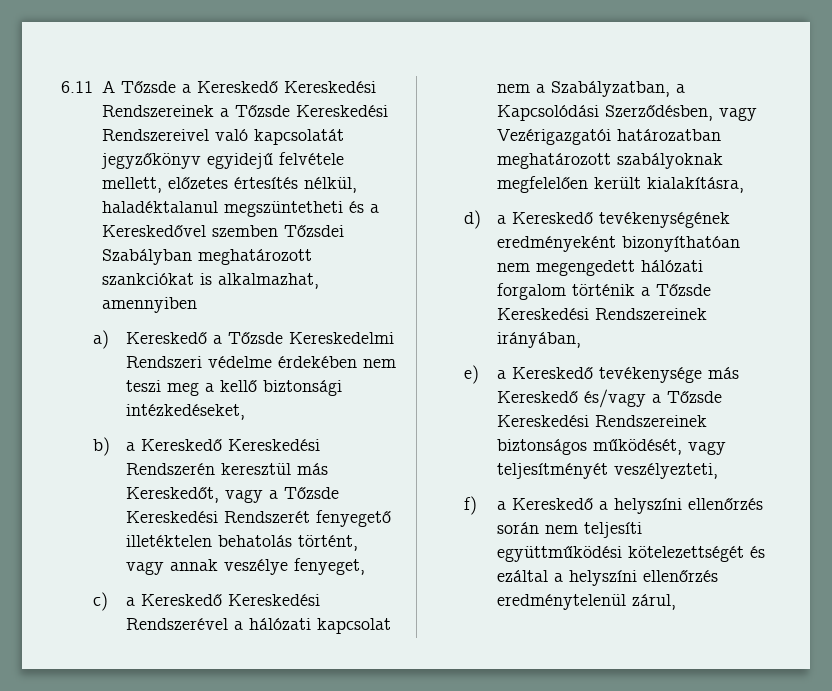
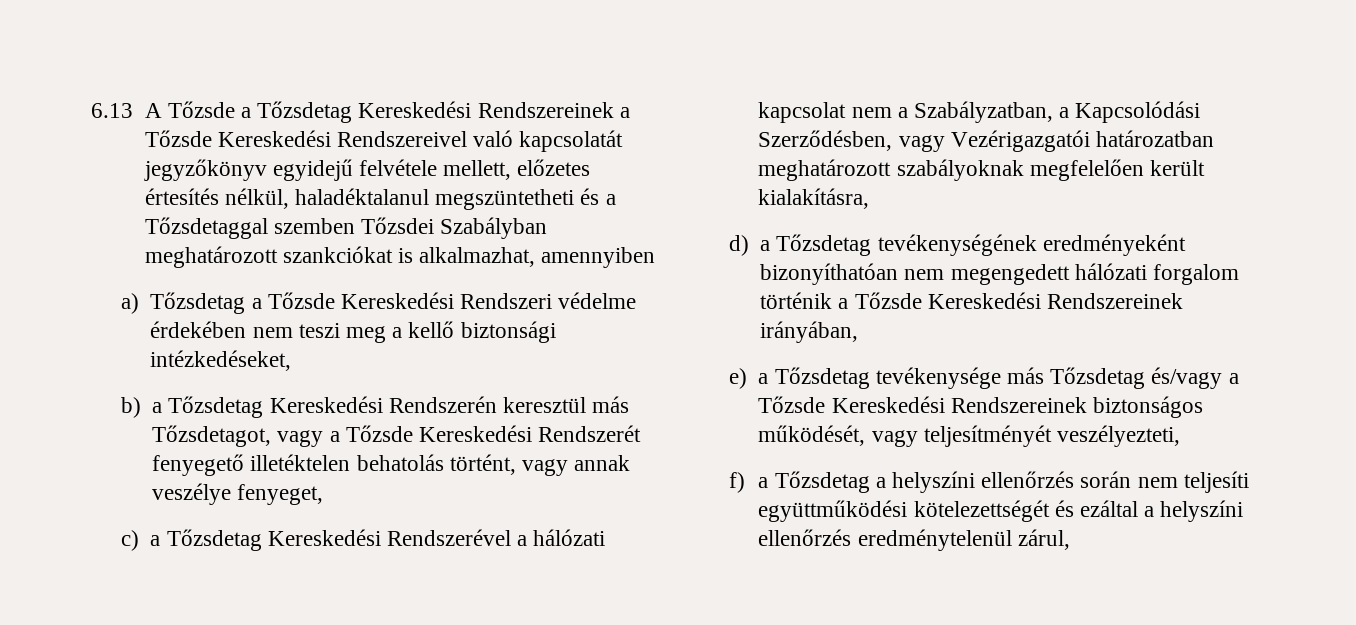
[61,81,93,93] 6.11 -> [91,103,133,118] 6.13
[196,81,278,93] Kereskedő -> [257,101,353,123] Tőzsdetag
[101,225,206,237] Kereskedővel -> [144,217,268,239] Tőzsdetaggal
[125,332,394,344] Kereskedő a Tőzsde Kereskedelmi -> [150,292,455,314] Tőzsdetag a Tőzsde Kereskedési
[140,439,222,451] Kereskedő -> [168,396,264,418] Tőzsdetag
[125,487,219,503] Kereskedőt, -> [152,425,272,447] Tőzsdetagot,
[140,594,222,606] Kereskedő -> [166,529,262,551] Tőzsdetag
[511,212,593,224] Kereskedő -> [776,234,872,256] Tőzsdetag
[511,367,593,379] Kereskedő -> [774,367,870,389] Tőzsdetag
[496,391,578,403] Kereskedő -> [1050,367,1146,389] Tőzsdetag
[511,498,593,510] Kereskedő -> [774,471,870,493] Tőzsdetag

